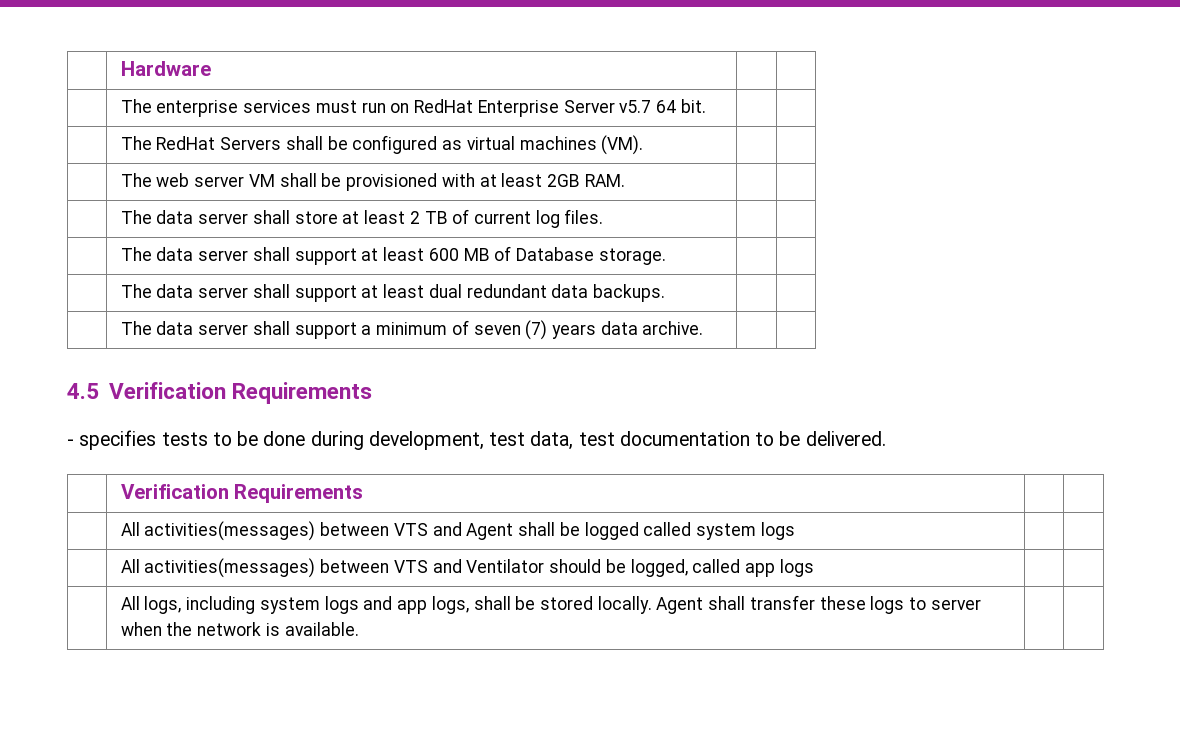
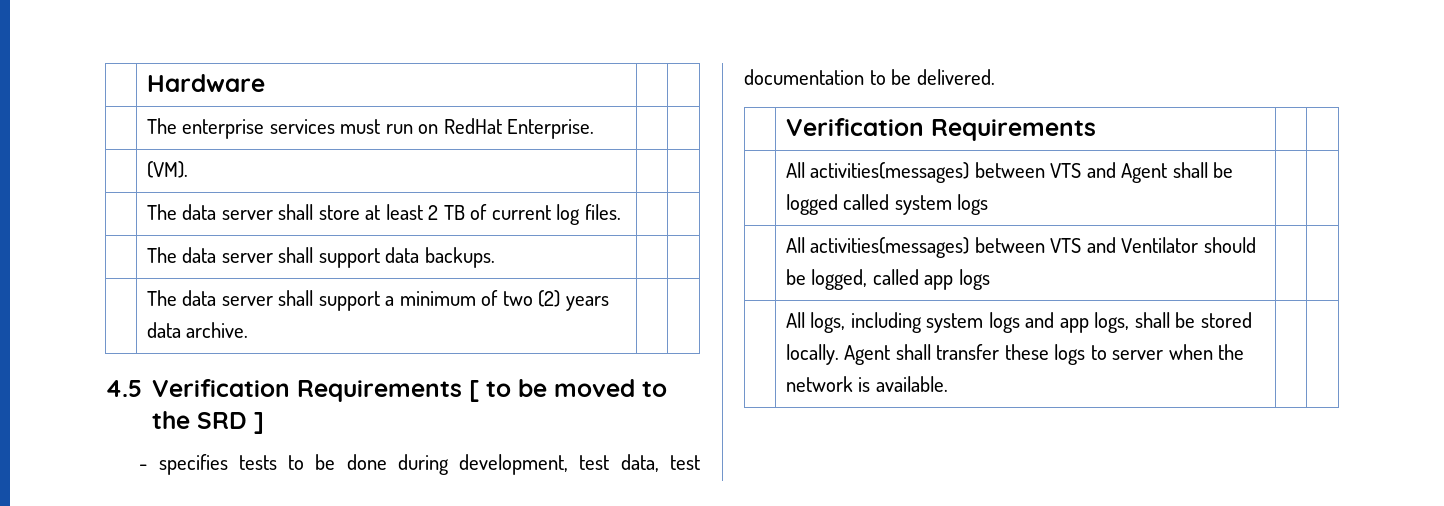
[477,99,706,117] [120,135,644,155] [120,173,625,191] Enterprise Server v5.7 64 bit. | | // | The RedHat Servers shall be configured as virtual machines (VM). | | // | The web server VM shall be provisioned with at least 2GB RAM. -> [507,119,595,139] [146,161,188,178] Enterprise. | | // | (VM).
[361,246,666,265] [120,284,547,302] at least 600 MB of Database storage. | | // | The data server shall support at least dual redundant -> (380, 258) none
[473,320,548,340] seven (7) -> [502,290,561,307] two (2)
(372, 393) none -> [469,379,668,402] [152,411,265,434] [ to be moved to the SRD ]

